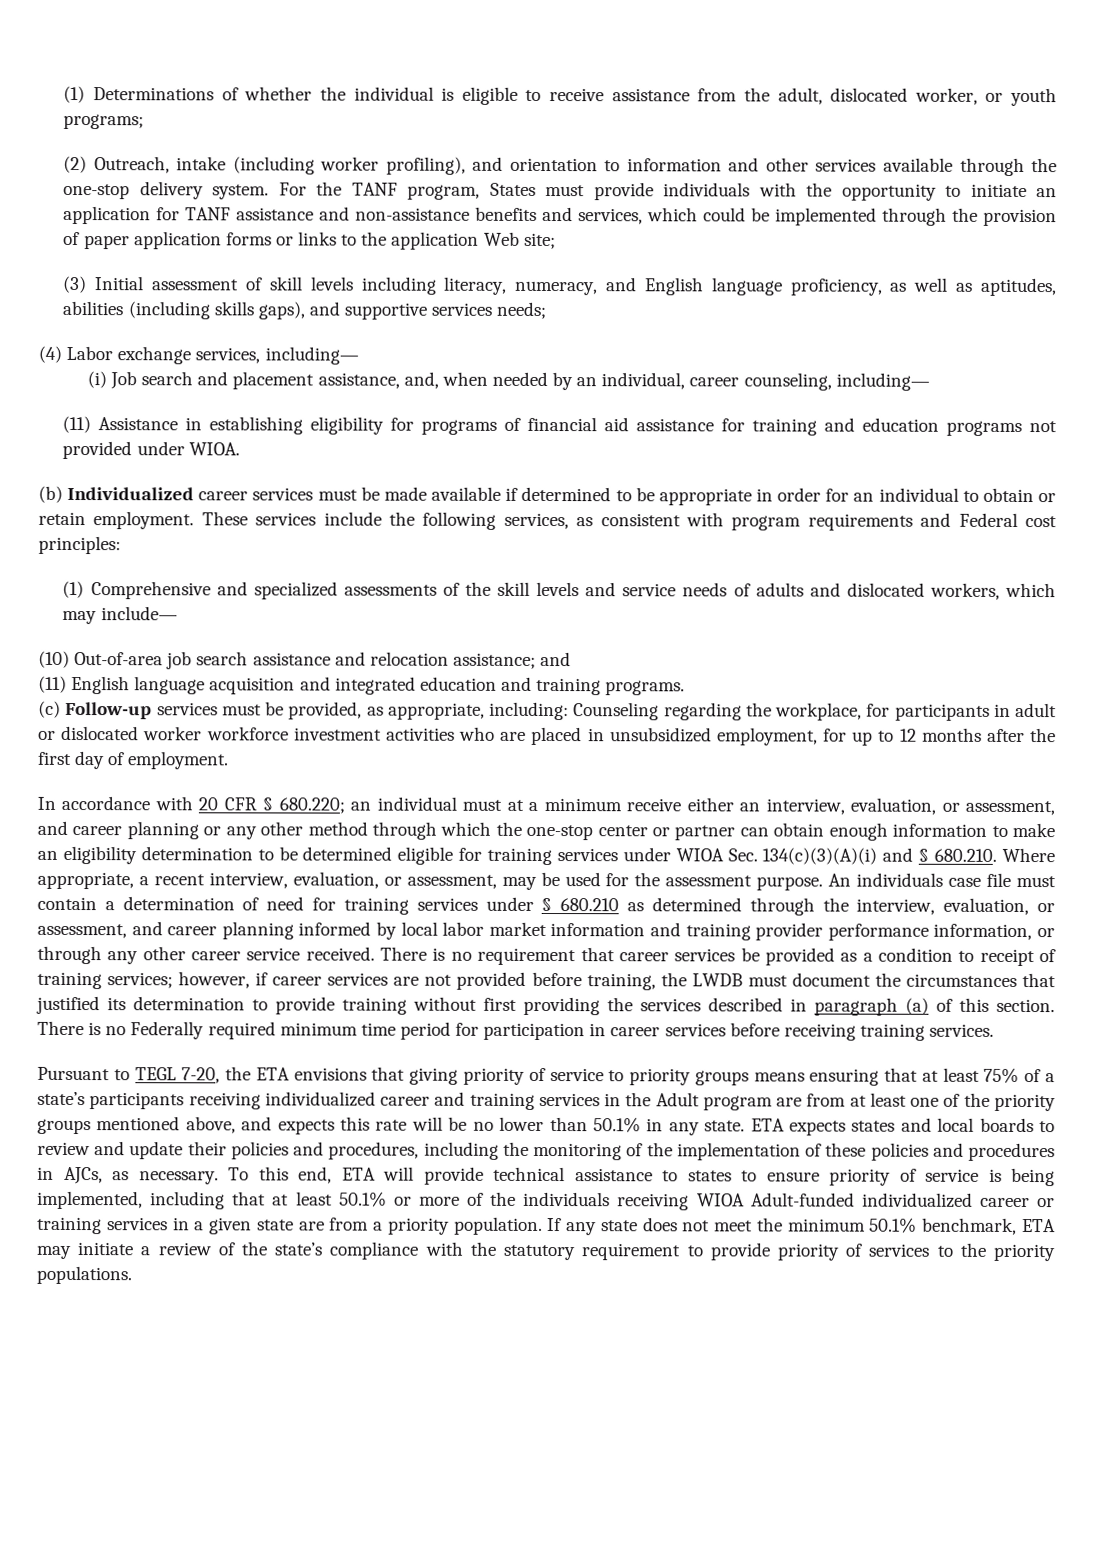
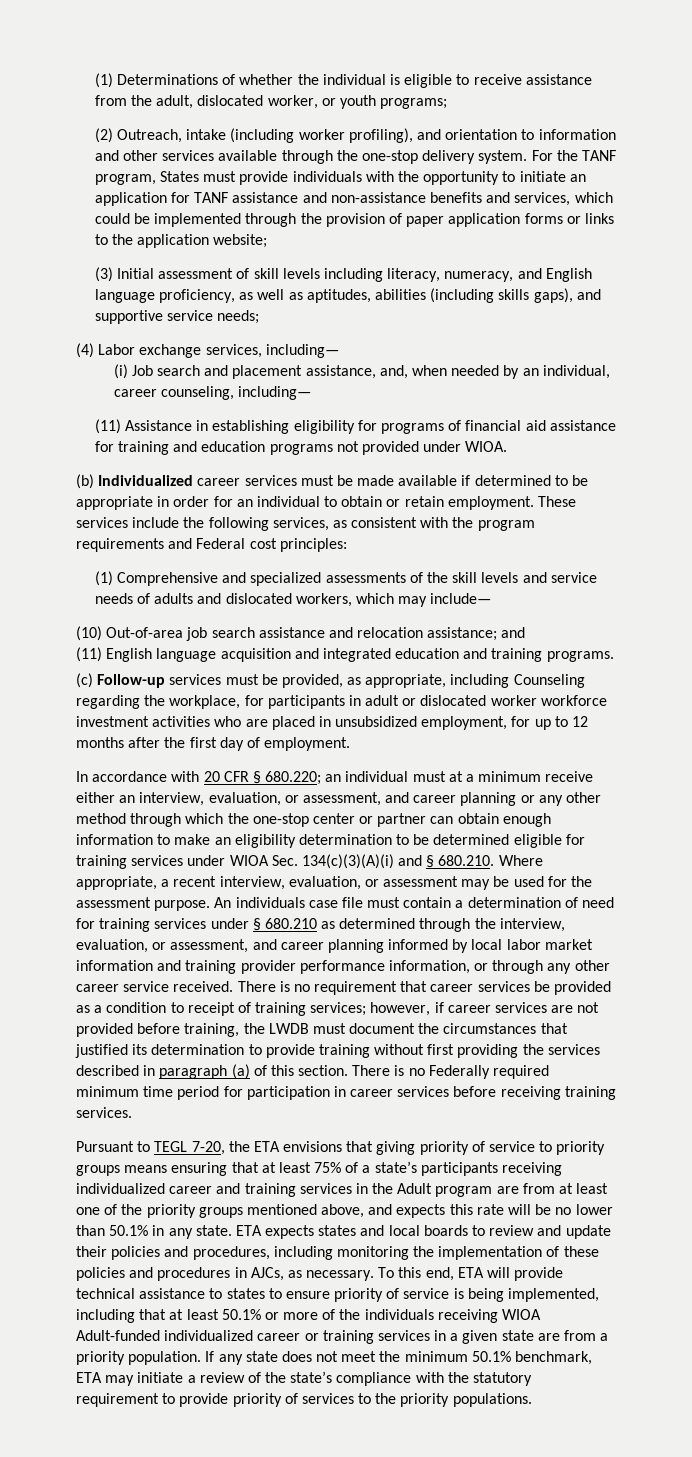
[483,231,556,250] Web site; -> [213,234,268,248] website;
[431,302,493,316] services -> [167,310,214,321] service
(724, 519) none -> [452,517,474,528] the
[489,701,569,721] including: -> [450,674,510,688] including
[406,874,497,889] assessment, -> [383,876,459,887] assessment
[502,1141,644,1161] the monitoring of -> [336,1246,409,1260] monitoring

